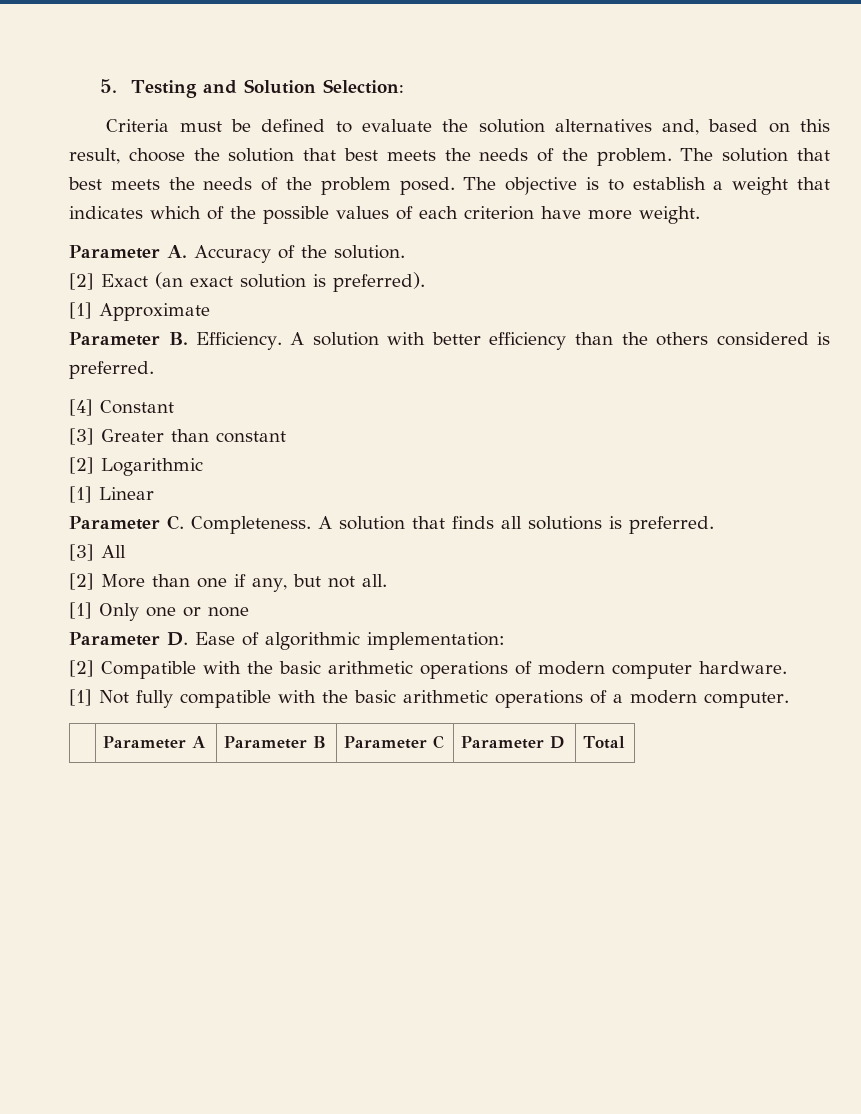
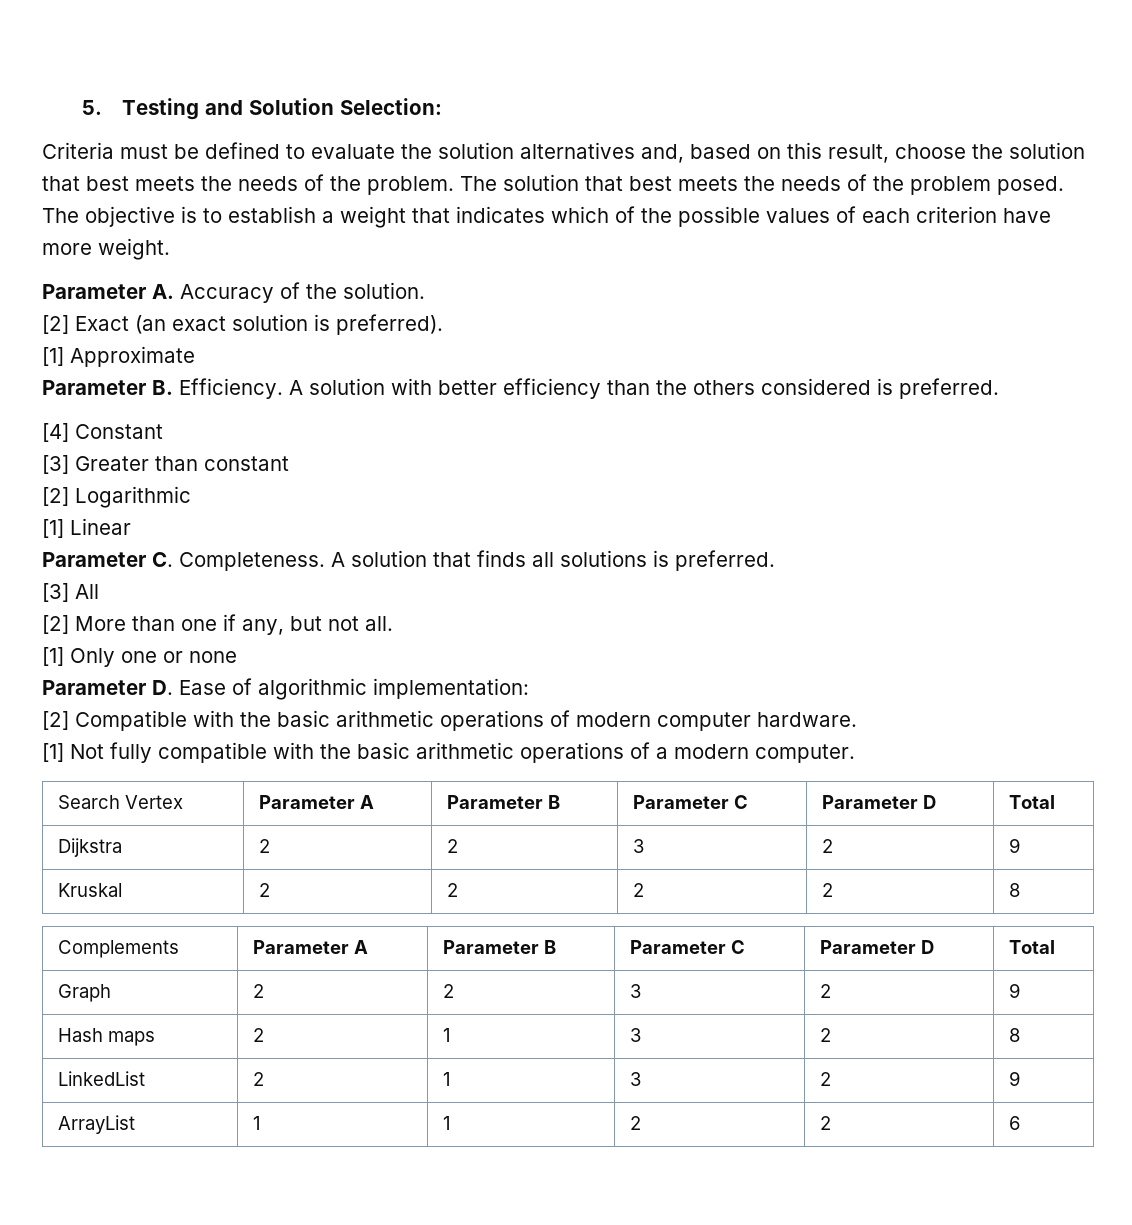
[103,736,207,749] [224,736,327,749] [344,735,445,749] [461,736,566,749] [583,736,626,749] | Parameter A | Parameter B | Parameter C | Parameter D | Total -> [57,795,183,809] [258,795,374,809] [446,795,560,809] [632,795,748,809] [821,795,936,809] [1008,795,1055,809] [57,838,122,857] [258,839,270,853] [446,839,458,853] [632,839,644,853] [821,839,833,853] [1008,838,1020,853] [57,883,122,897] [258,883,270,897] [446,883,458,897] [632,883,644,897] [821,883,833,897] [1008,883,1020,897] [57,940,179,958] [252,940,368,954] [442,940,556,954] [629,940,745,954] [819,940,934,954] [1008,940,1055,954] [57,984,111,1002] [252,984,264,998] [442,984,454,998] [629,984,641,998] [819,984,831,998] [1008,983,1020,998] [57,1028,155,1046] [252,1028,264,1042] [442,1028,451,1042] [629,1028,641,1042] [819,1028,831,1042] [1008,1028,1020,1042] [57,1071,145,1086] [252,1072,264,1086] [442,1072,451,1086] [629,1072,641,1086] [819,1072,831,1086] [1008,1071,1020,1086] [57,1115,135,1134] [252,1116,261,1130] [442,1116,451,1130] [629,1116,641,1130] [819,1116,831,1130] [1008,1116,1020,1130] Search Vertex | Parameter A | Parameter B | Parameter C | Parameter D | Total // Dijkstra | 2 | 2 | 3 | 2 | 9 // Kruskal | 2 | 2 | 2 | 2 | 8 // Complements | Parameter A | Parameter B | Parameter C | Parameter D | Total // Graph | 2 | 2 | 3 | 2 | 9 // Hash maps | 2 | 1 | 3 | 2 | 8 // LinkedList | 2 | 1 | 3 | 2 | 9 // ArrayList | 1 | 1 | 2 | 2 | 6

